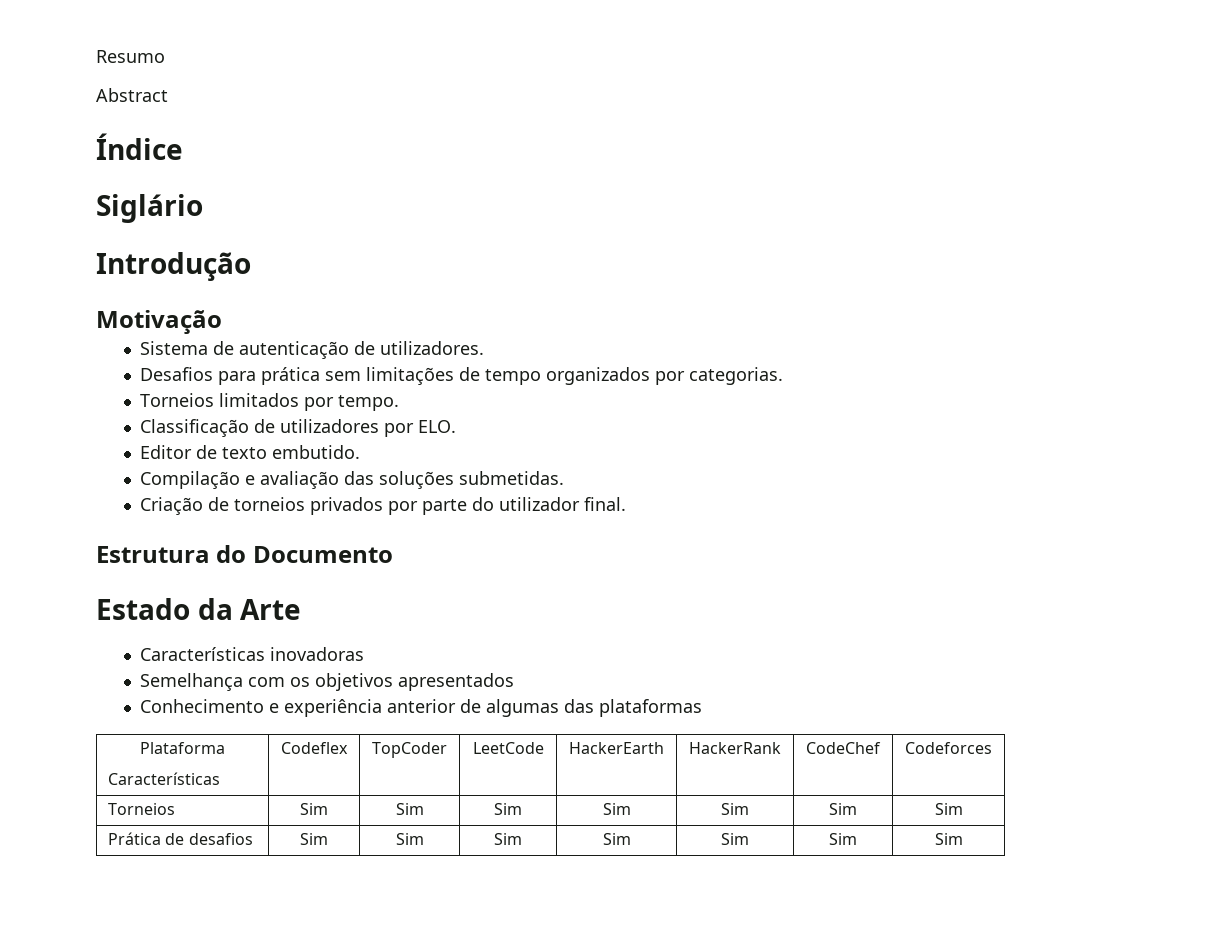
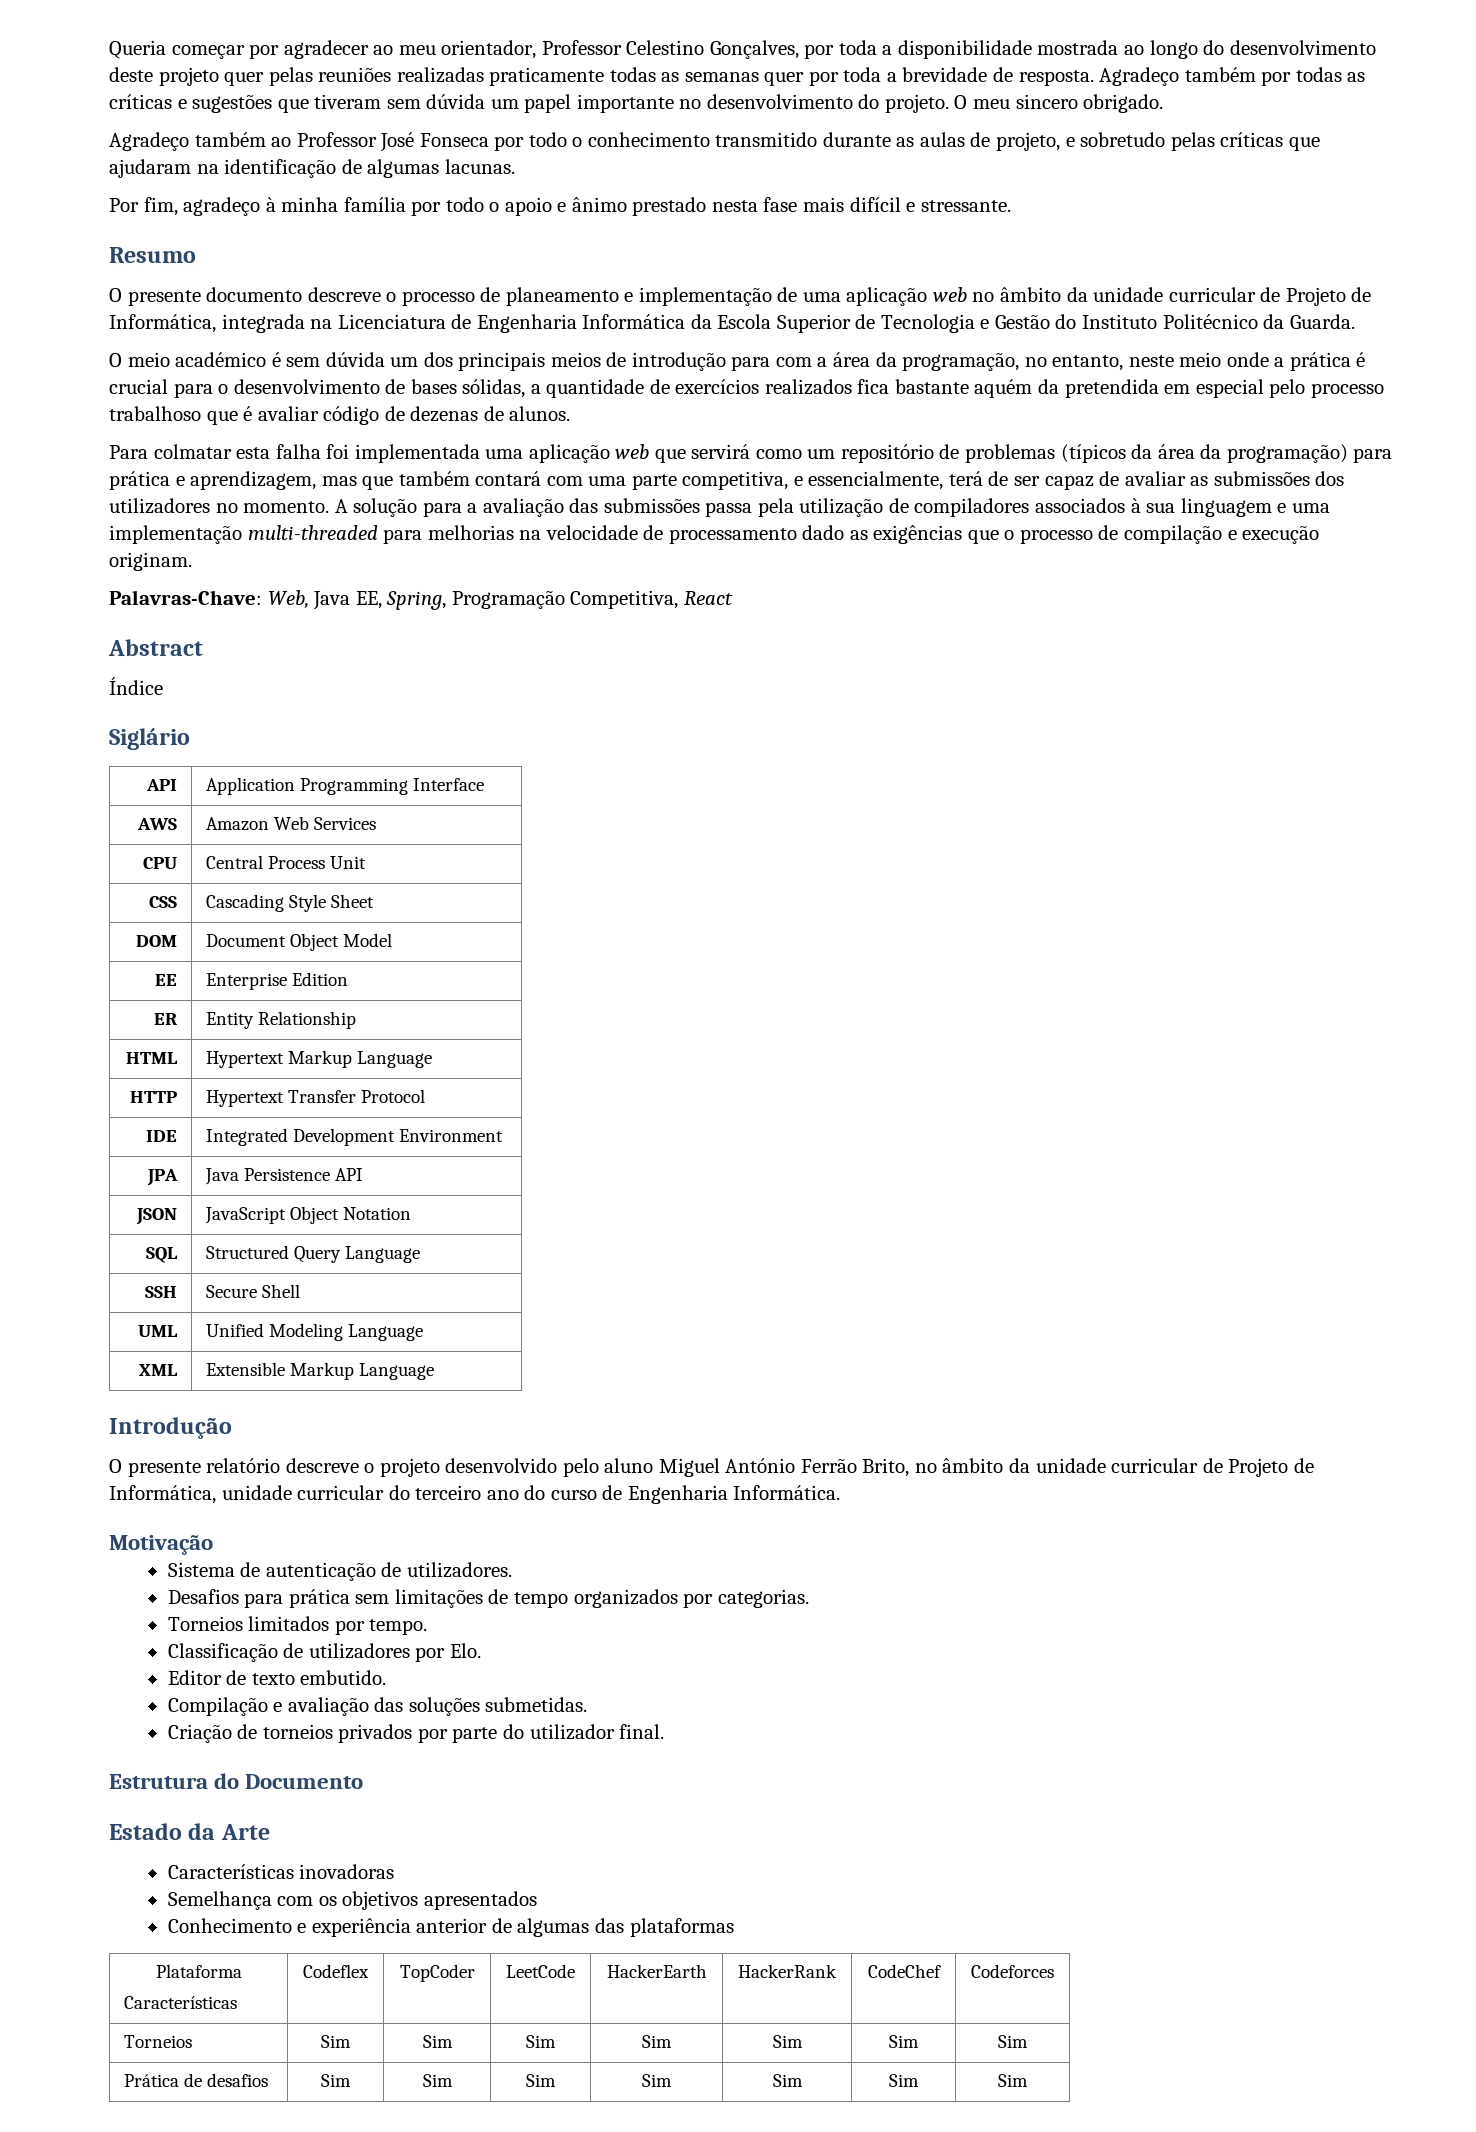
[96,50,165,63] [96,88,168,102] [96,133,183,160] [96,194,203,223] [96,252,251,281] Resumo // Abstract // Índice // Siglário // Introdução -> [109,40,1376,59] [109,67,1366,86] [109,94,1164,113] [109,132,1320,152] [109,159,515,178] [109,197,1011,216] [109,247,196,263] [109,287,1372,306] [109,314,1355,333] [109,352,1366,371] [109,379,1384,398] [109,406,571,425] [109,444,1393,463] [109,471,1345,490] [109,498,1330,517] [109,525,1320,544] [109,552,192,571] [109,590,733,610] [108,639,203,656] [109,677,163,695] [109,728,190,750] [145,779,177,791] [206,777,485,795] [136,818,177,830] [206,816,377,831] [142,857,177,869] [206,855,367,869] [148,896,177,908] [206,894,375,912] [135,935,177,947] [206,933,393,951] [154,974,177,986] [206,972,349,990] [153,1013,177,1025] [206,1011,357,1029] [125,1052,178,1064] [206,1050,433,1068] [129,1091,177,1103] [206,1089,426,1107] [145,1130,177,1142] [206,1128,504,1146] [146,1169,178,1186] [205,1168,364,1185] [135,1208,177,1225] [205,1206,412,1224] [145,1247,178,1263] [206,1245,421,1263] [144,1286,177,1298] [206,1284,301,1298] [137,1325,178,1337] [206,1323,424,1341] [138,1364,178,1376] [206,1362,435,1380] [109,1417,232,1439] [109,1458,1314,1477] [109,1485,841,1504] Queria começar por agradecer ao meu orientador, Professor Celestino Gonçalves, por toda a disponibilidade mostrada ao longo do desenvolvimento deste projeto quer pelas reuniões realizadas praticamente todas as semanas quer por toda a brevidade de resposta. Agradeço também por todas as críticas e sugestões que tiveram sem dúvida um papel importante no desenvolvimento do projeto. O meu sincero obrigado. // Agradeço também ao Professor José Fonseca por todo o conhecimento transmitido durante as aulas de projeto, e sobretudo pelas críticas que ajudaram na identificação de algumas lacunas. // Por fim, agradeço à minha família por todo o apoio e ânimo prestado nesta fase mais difícil e stressante. // Resumo // O presente documento descreve o processo de planeamento e implementação de uma aplicação web no âmbito da unidade curricular de Projeto de Informática, integrada na Licenciatura de Engenharia Informática da Escola Superior de Tecnologia e Gestão do Instituto Politécnico da Guarda. // O meio académico é sem dúvida um dos principais meios de introdução para com a área da programação, no entanto, neste meio onde a prática é crucial para o desenvolvimento de bases sólidas, a quantidade de exercícios realizados fica bastante aquém da pretendida em especial pelo processo trabalhoso que é avaliar código de dezenas de alunos. // Para colmatar esta falha foi implementada uma aplicação web que servirá como um repositório de problemas (típicos da área da programação) para prática e aprendizagem, mas que também contará com uma parte competitiva, e essencialmente, terá de ser capaz de avaliar as submissões dos utilizadores no momento. A solução para a avaliação das submissões passa pela utilização de compiladores associados à sua linguagem e uma implementação multi-threaded para melhorias na velocidade de processamento dado as exigências que o processo de compilação e execução originam. // Palavras-Chave: Web, Java EE, Spring, Programação Competitiva, React // Abstract // Índice // Siglário // API | Application Programming Interface // AWS | Amazon Web Services // CPU | Central Process Unit // CSS | Cascading Style Sheet // DOM | Document Object Model // EE | Enterprise Edition // ER | Entity Relationship // HTML | Hypertext Markup Language // HTTP | Hypertext Transfer Protocol // IDE | Integrated Development Environment // JPA | Java Persistence API // JSON | JavaScript Object Notation // SQL | Structured Query Language // SSH | Secure Shell // UML | Unified Modeling Language // XML | Extensible Markup Language // Introdução // O presente relatório descreve o projeto desenvolvido pelo aluno Miguel António Ferrão Brito, no âmbito da unidade curricular de Projeto de Informática, unidade curricular do terceiro ano do curso de Engenharia Informática.
[418,420,457,433] ELO. -> [449,1643,481,1658] Elo.

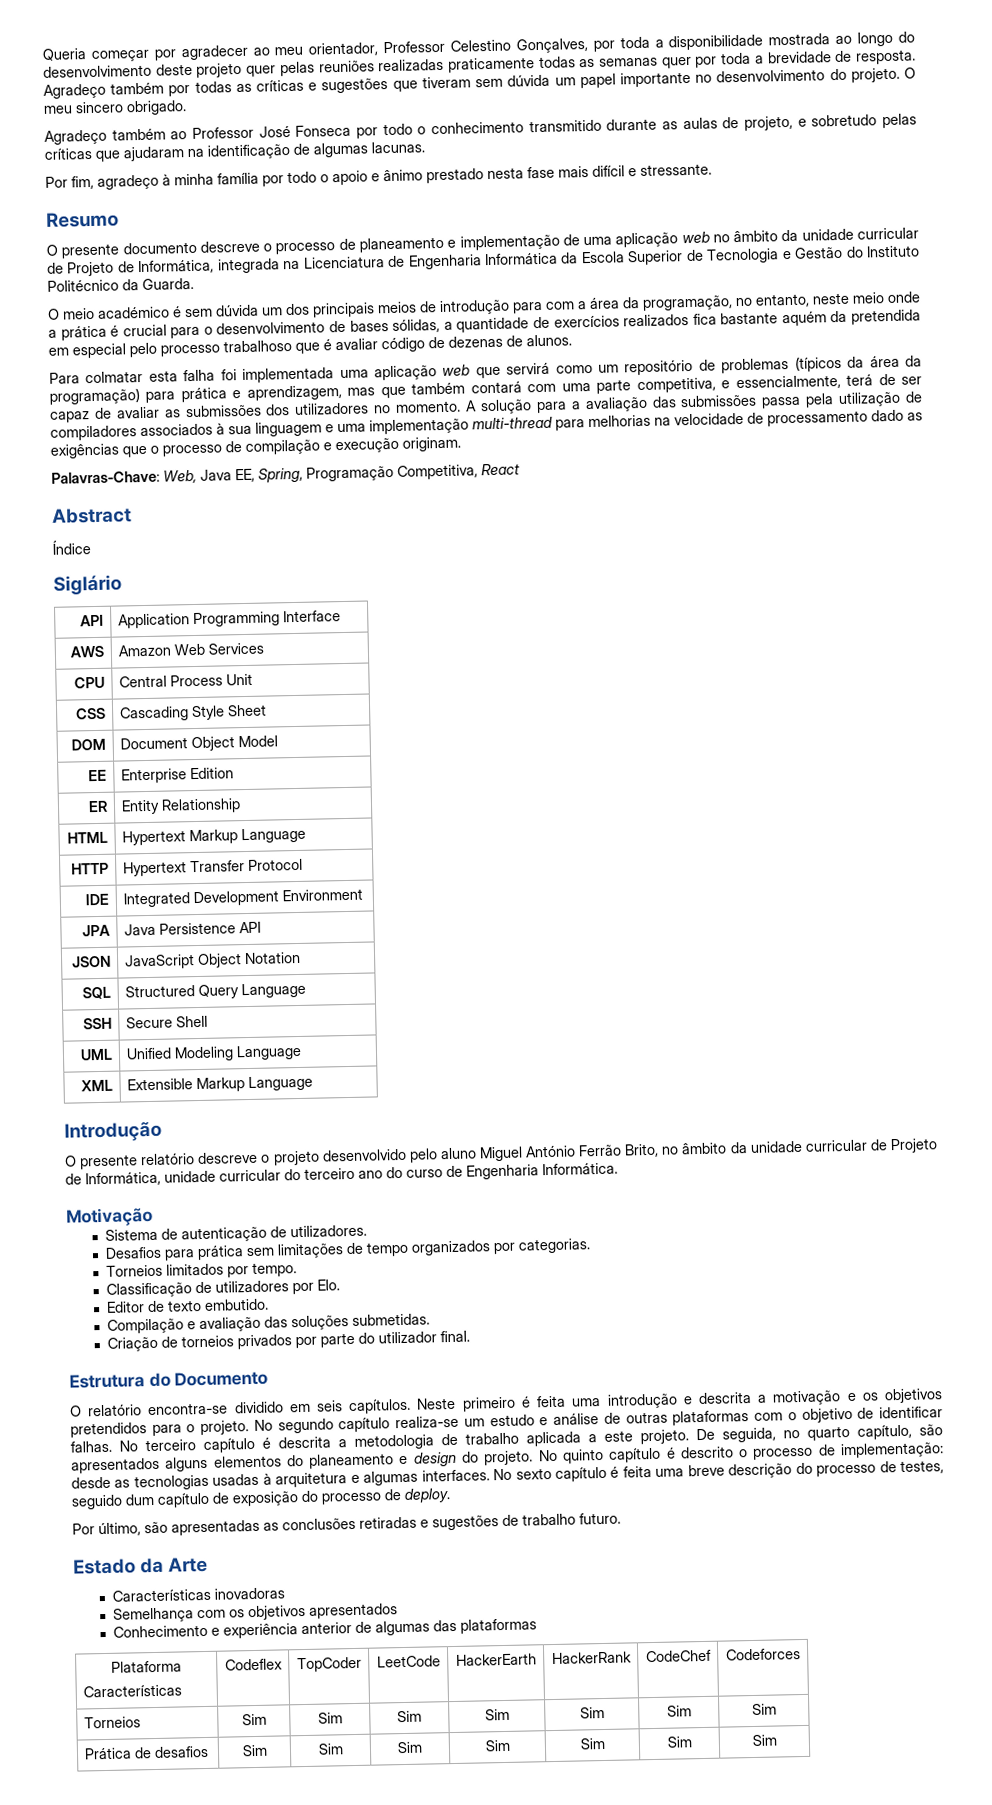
[247,525,378,540] multi-threaded -> [472,416,553,430] multi-thread
(364, 1781) none -> [70,1388,944,1417] [70,1406,943,1438] [70,1424,943,1453] [71,1442,944,1474] [71,1460,945,1491] [71,1488,451,1510] [72,1512,621,1537] // O relatório encontra-se dividido em seis capítulos. Neste primeiro é feita uma introdução e descrita a motivação e os objetivos pretendidos para o projeto. No segundo capítulo realiza-se um estudo e análise de outras plataformas com o objetivo de identificar falhas. No terceiro capítulo é descrita a metodologia de trabalho aplicada a este projeto. De seguida, no quarto capítulo, são apresentados alguns elementos do planeamento e design do projeto. No quinto capítulo é descrito o processo de implementação: desde as tecnologias usadas à arquitetura e algumas interfaces. No sexto capítulo é feita uma breve descrição do processo de testes, seguido dum capítulo de exposição do processo de deploy. // Por último, são apresentadas as conclusões retiradas e sugestões de trabalho futuro.

